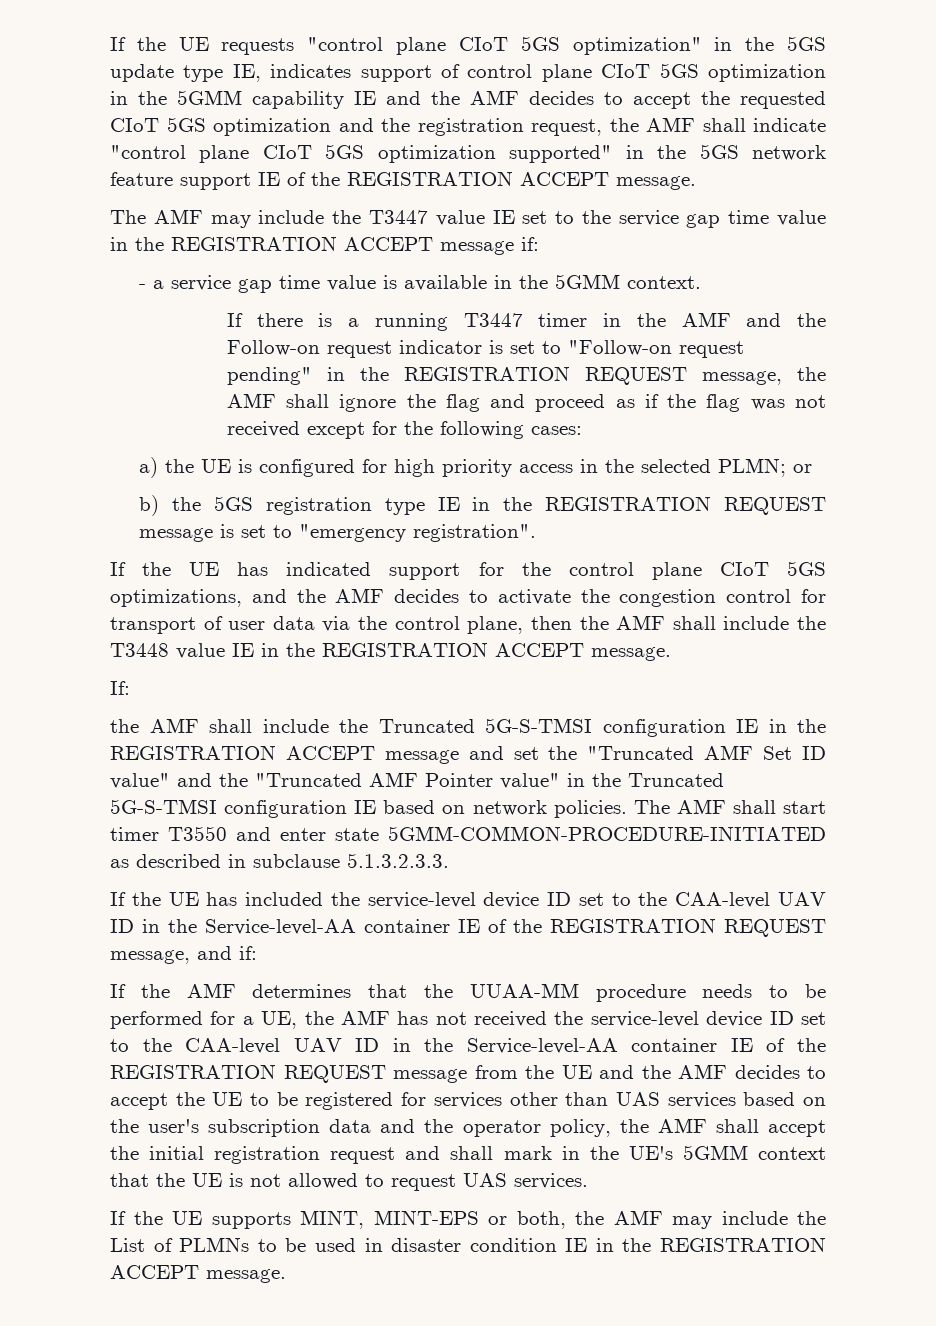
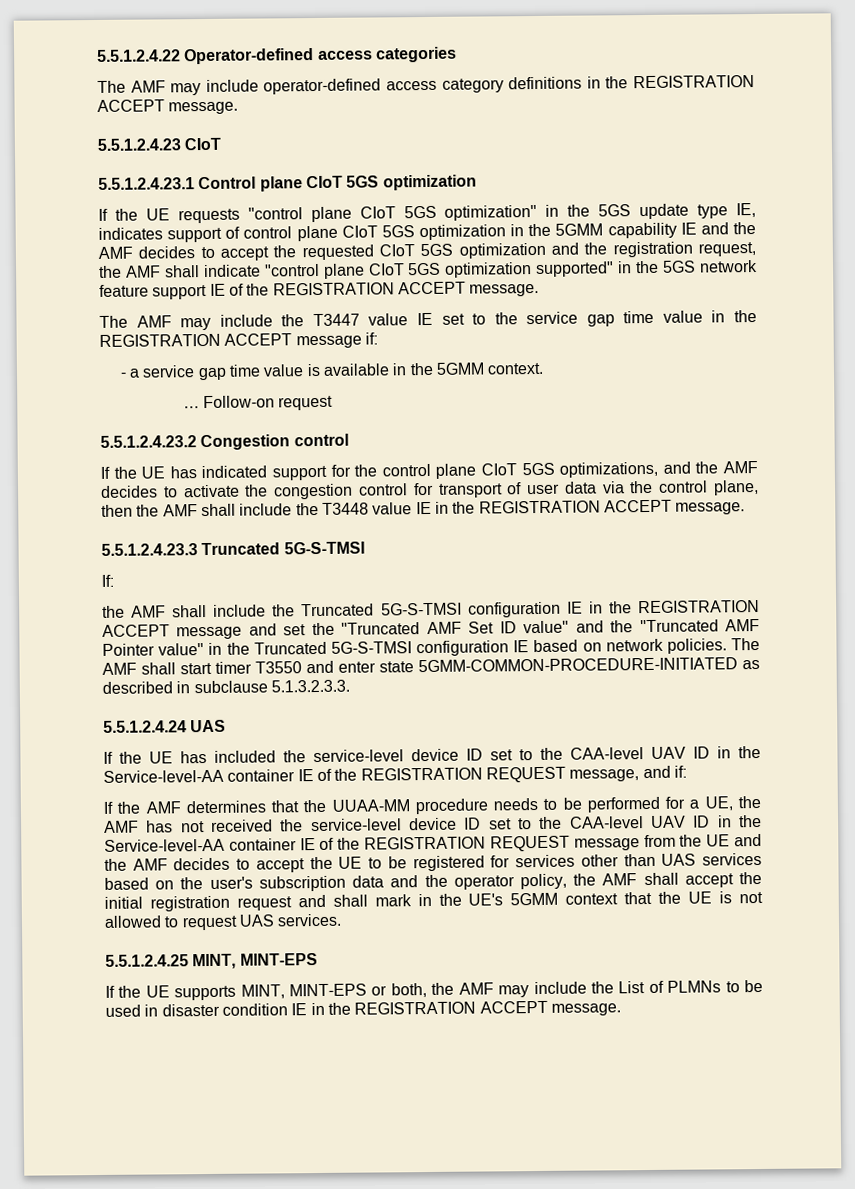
(110, 44) none -> [97,46,457,65] [97,75,756,96] [97,99,239,115] [97,137,222,151] [98,174,477,192] 5.5.1.2.4.22 Operator-defined access categories // The AMF may include operator-defined access category definitions in the REGISTRATION ACCEPT message. // 5.5.1.2.4.23 CIoT // 5.5.1.2.4.23.1 Control plane CIoT 5GS optimization //
[226,312,827,331] [226,340,744,358] [226,366,827,385] [226,393,827,412] [226,421,582,439] [139,457,813,478] [139,495,826,516] [139,524,537,542] If there is a running T3447 timer in the AMF and the Follow-on request indicator is set to "Follow-on request pending" in the REGISTRATION REQUEST message, the AMF shall ignore the flag and proceed as if the flag was not received except for the following cases: // a) the UE is configured for high priority access in the selected PLMN; or // b) the 5GS registration type IE in the REGISTRATION REQUEST message is set to "emergency registration". -> [182,395,334,411] [100,433,349,451] … Follow-on request // 5.5.1.2.4.23.2 Congestion control
(671, 654) none -> [101,541,365,556] // 5.5.1.2.4.23.3 Truncated 5G-S-TMSI
(449, 860) none -> [103,719,227,733] // 5.5.1.2.4.24 UAS
(588, 1181) none -> [105,953,318,970] // 5.5.1.2.4.25 MINT, MINT-EPS

